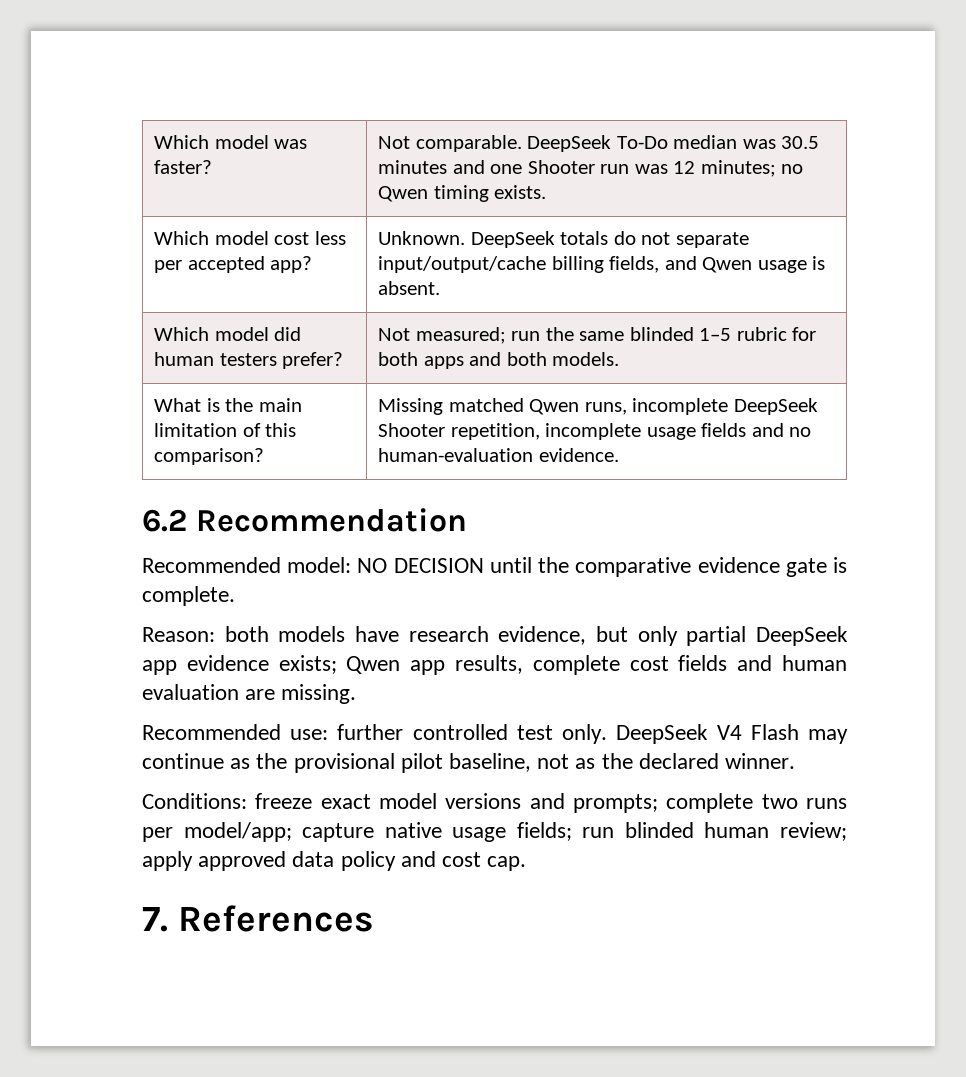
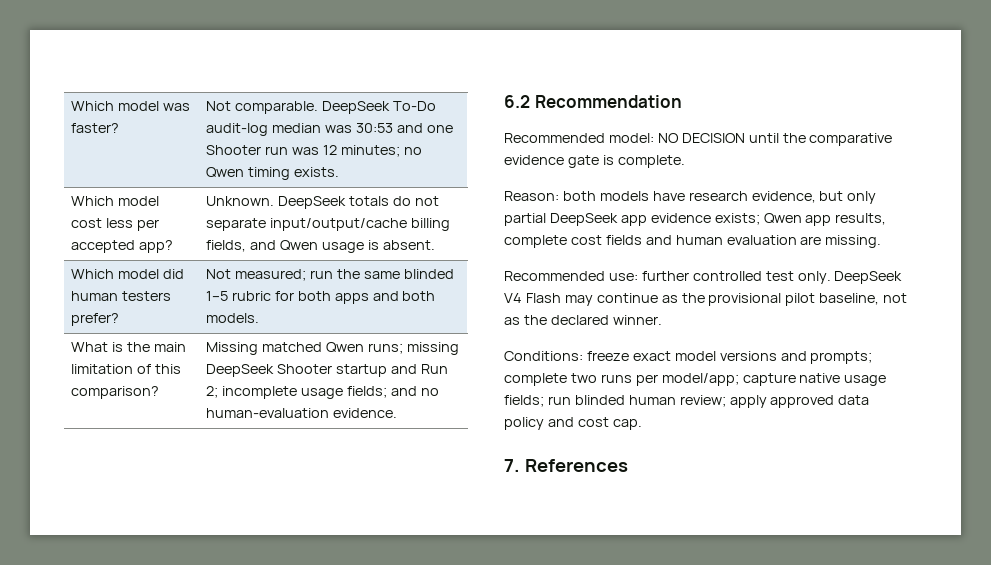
(668, 142) none -> [205,123,268,136] audit-log
[781,136,820,149] [378,160,448,174] 30.5 minutes -> [355,123,393,133] 30:53
[584,398,818,415] [378,423,540,440] runs, incomplete DeepSeek Shooter repetition, -> [367,342,459,355] [205,364,448,377] [205,386,218,398] runs; missing DeepSeek Shooter startup and Run 2;
[701,423,747,437] fields -> [346,386,387,398] fields;

